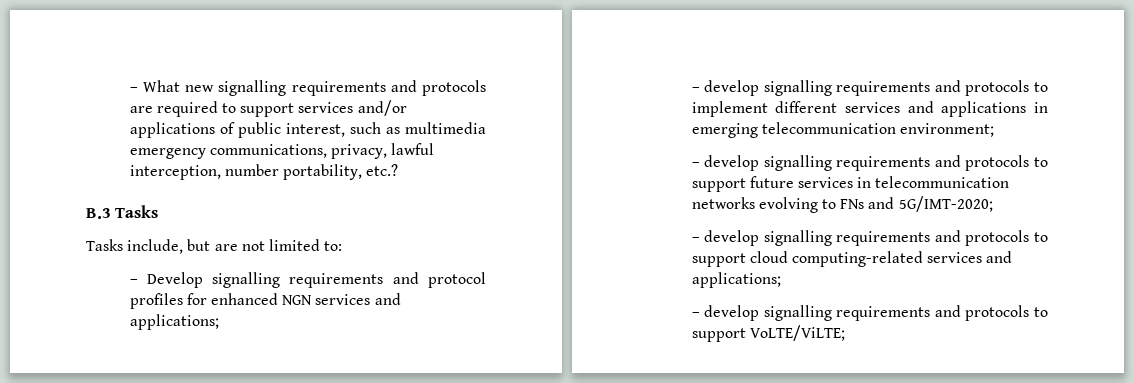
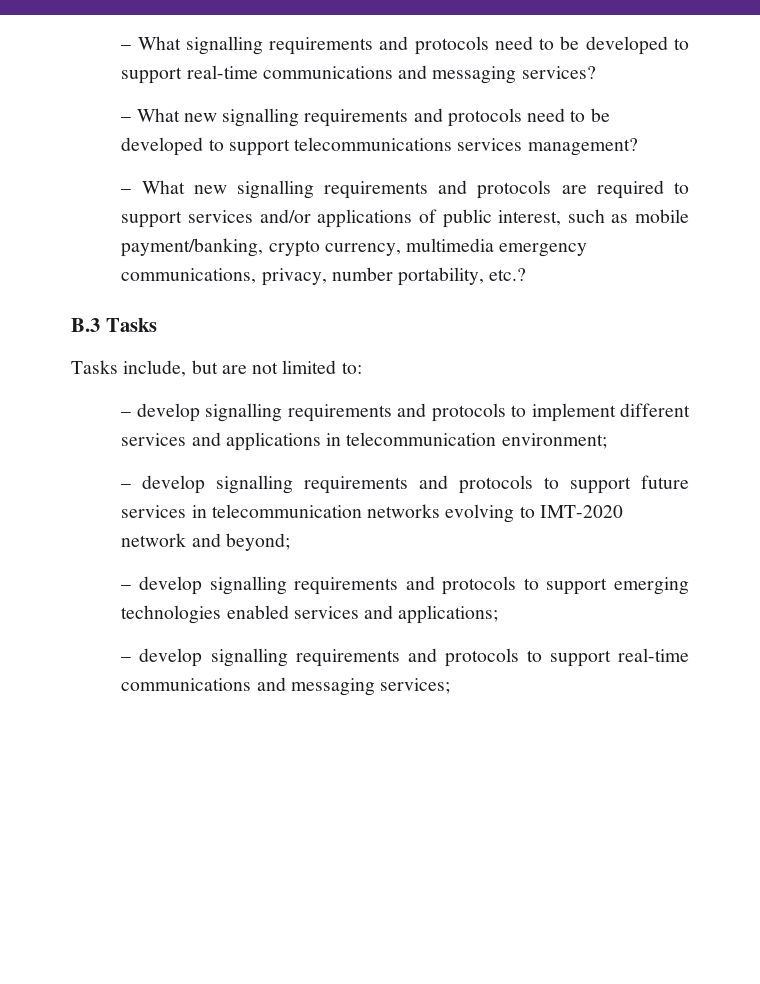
[129,80,180,92] – What -> [121,36,689,55] [121,65,596,84] [121,108,610,127] [121,137,638,156] [121,180,185,194] – What signalling requirements and protocols need to be developed to support real-time communications and messaging services? // – What new signalling requirements and protocols need to be developed to support telecommunications services management? // – What
(400, 130) none -> [634,209,689,223] [121,238,401,257] mobile payment/banking, crypto currency,
[391,143,435,155] [129,165,221,180] lawful interception, -> (327, 277) none
[129,272,486,288] [129,293,401,309] [129,314,219,330] // – Develop signalling requirements and protocol profiles for enhanced NGN services and applications; -> (362, 368) none
[691,123,758,138] emerging -> (342, 439) none
[840,196,993,212] [691,230,1048,246] [691,251,923,267] FNs and 5G/IMT-2020; // – develop signalling requirements and protocols to support cloud computing-related -> [539,505,623,518] [121,533,290,551] [121,576,690,595] [121,605,289,624] IMT-2020 network and beyond; // – develop signalling requirements and protocols to support emerging technologies enabled
[749,325,845,341] VoLTE/ViLTE; -> [618,648,690,662] [121,677,451,696] real-time communications and messaging services;

